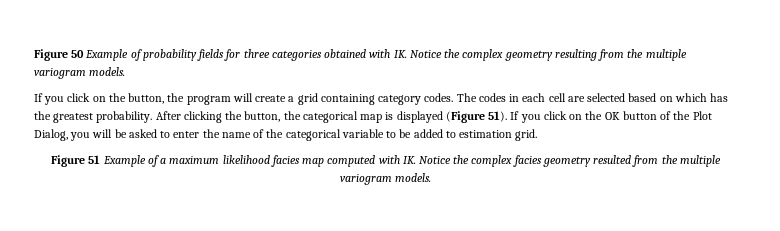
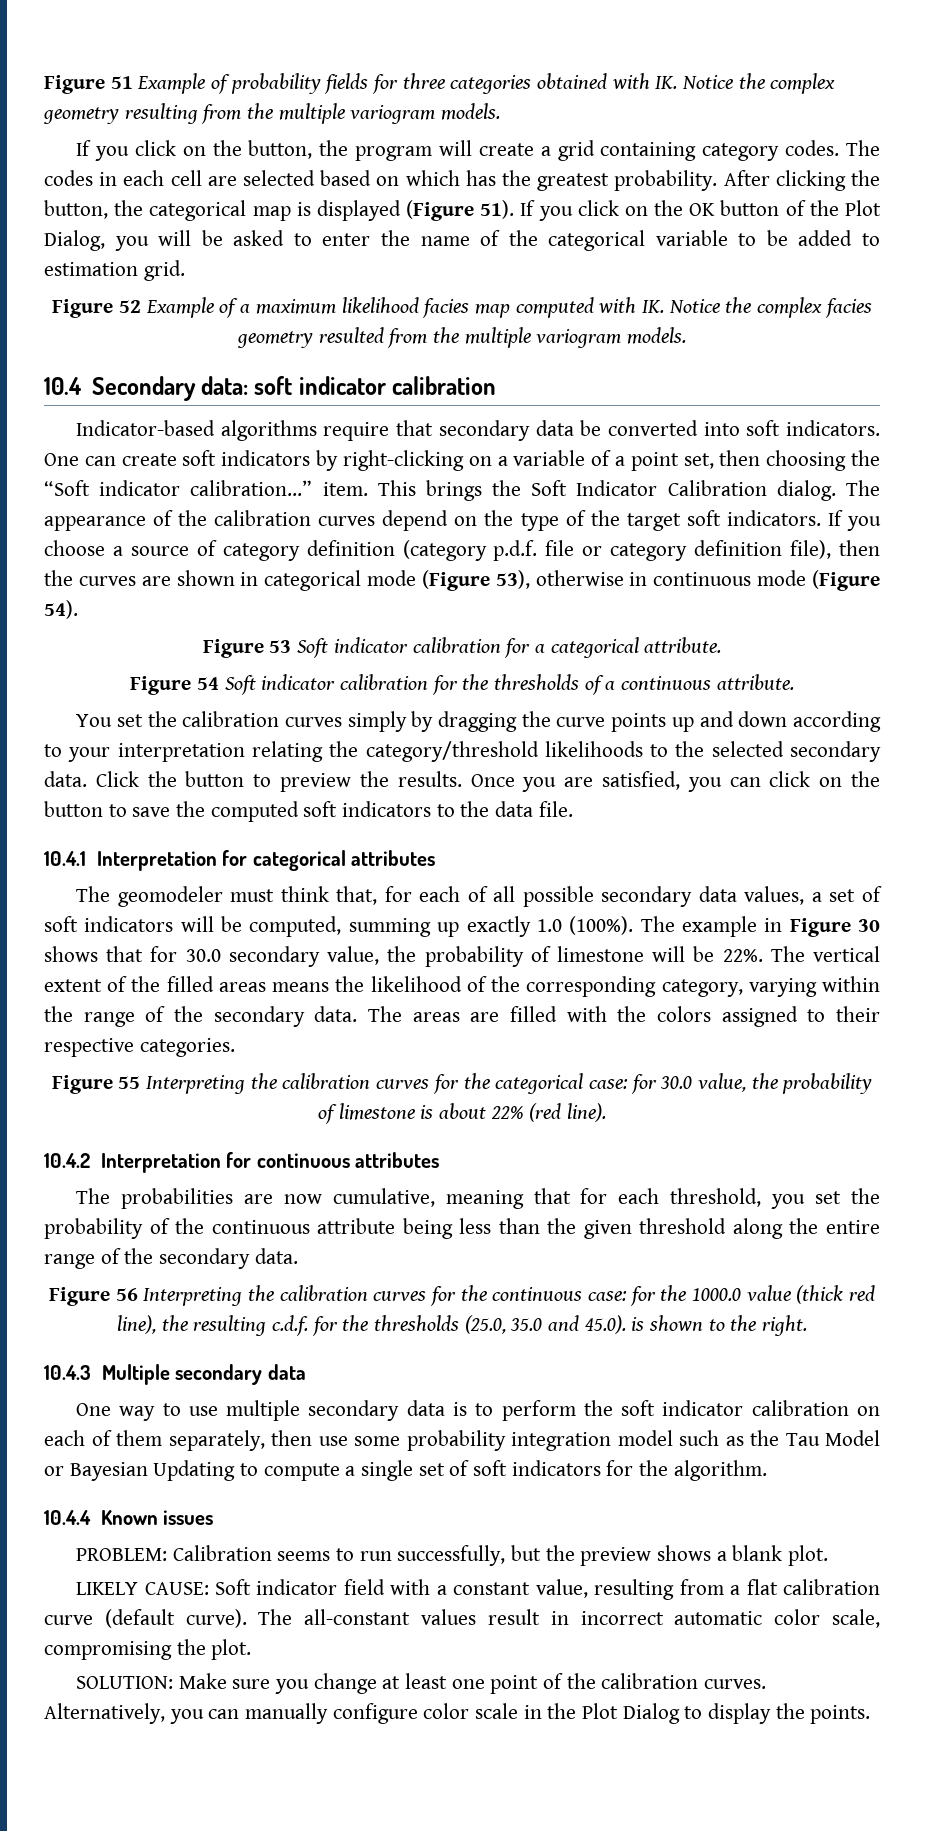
[34,49,85,61] Figure 50 -> [44,75,133,94] Figure 51
[88,155,101,164] 51 -> [119,300,142,313] 52
(432, 177) none -> [44,376,497,401] [76,420,881,441] [44,450,880,471] [44,480,880,501] [44,510,881,531] [44,540,880,561] [44,570,880,591] [44,600,78,619] [202,637,722,658] [130,674,794,695] [76,711,881,732] [44,741,881,762] [44,771,880,792] [44,801,573,822] [44,850,436,871] [76,886,882,907] [44,916,881,937] [44,946,880,967] [44,976,881,997] [44,1006,880,1027] [44,1038,235,1057] [51,1073,873,1094] [317,1103,607,1124] [44,1152,440,1173] [76,1188,881,1209] [44,1218,881,1239] [44,1248,298,1269] [48,1285,876,1306] [116,1315,808,1336] [44,1364,306,1385] [76,1400,880,1421] [44,1430,880,1451] [44,1460,767,1481] [44,1510,214,1525] [76,1545,829,1566] [76,1579,880,1600] [44,1609,881,1628] [44,1639,252,1660] [76,1673,767,1694] [44,1703,871,1724] // 10.4 Secondary data: soft indicator calibration // Indicator-based algorithms require that secondary data be converted into soft indicators. One can create soft indicators by right-clicking on a variable of a point set, then choosing the “Soft indicator calibration…” item. This brings the Soft Indicator Calibration dialog. The appearance of the calibration curves depend on the type of the target soft indicators. If you choose a source of category definition (category p.d.f. file or category definition file), then the curves are shown in categorical mode (Figure 53), otherwise in continuous mode (Figure 54). // Figure 53 Soft indicator calibration for a categorical attribute. // Figure 54 Soft indicator calibration for the thresholds of a continuous attribute. // You set the calibration curves simply by dragging the curve points up and down according to your interpretation relating the category/threshold likelihoods to the selected secondary data. Click the button to preview the results. Once you are satisfied, you can click on the button to save the computed soft indicators to the data file. // 10.4.1 Interpretation for categorical attributes // The geomodeler must think that, for each of all possible secondary data values, a set of soft indicators will be computed, summing up exactly 1.0 (100%). The example in Figure 30 shows that for 30.0 secondary value, the probability of limestone will be 22%. The vertical extent of the filled areas means the likelihood of the corresponding category, varying within the range of the secondary data. The areas are filled with the colors assigned to their respective categories. // Figure 55 Interpreting the calibration curves for the categorical case: for 30.0 value, the probability of limestone is about 22% (red line). // 10.4.2 Interpretation for continuous attributes // The probabilities are now cumulative, meaning that for each threshold, you set the probability of the continuous attribute being less than the given threshold along the entire range of the secondary data. // Figure 56 Interpreting the calibration curves for the continuous case: for the 1000.0 value (thick red line), the resulting c.d.f. for the thresholds (25.0, 35.0 and 45.0). is shown to the right. // 10.4.3 Multiple secondary data // One way to use multiple secondary data is to perform the soft indicator calibration on each of them separately, then use some probability integration model such as the Tau Model or Bayesian Updating to compute a single set of soft indicators for the algorithm. // 10.4.4 Known issues // PROBLEM: Calibration seems to run successfully, but the preview shows a blank plot. // LIKELY CAUSE: Soft indicator field with a constant value, resulting from a flat calibration curve (default curve). The all-constant values result in incorrect automatic color scale, compromising the plot. // SOLUTION: Make sure you change at least one point of the calibration curves. Alternatively, you can manually configure color scale in the Plot Dialog to display the points.

